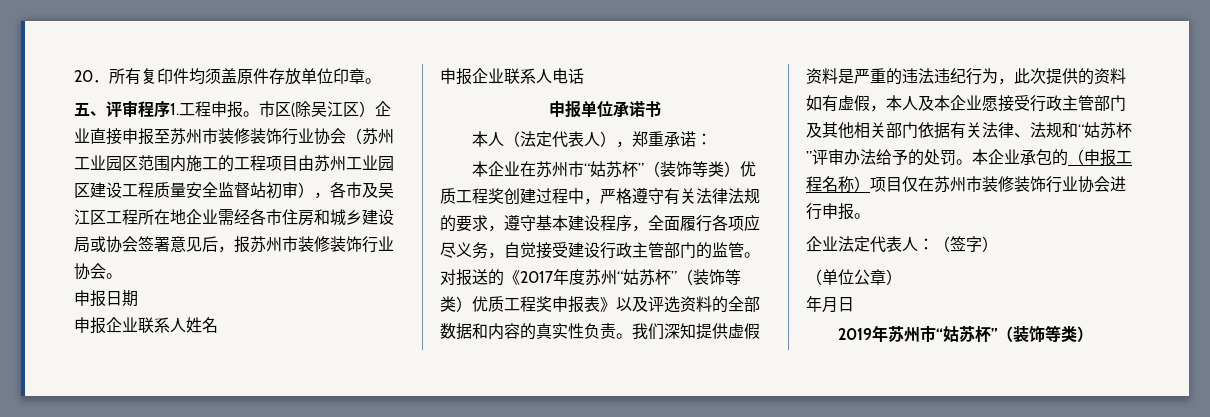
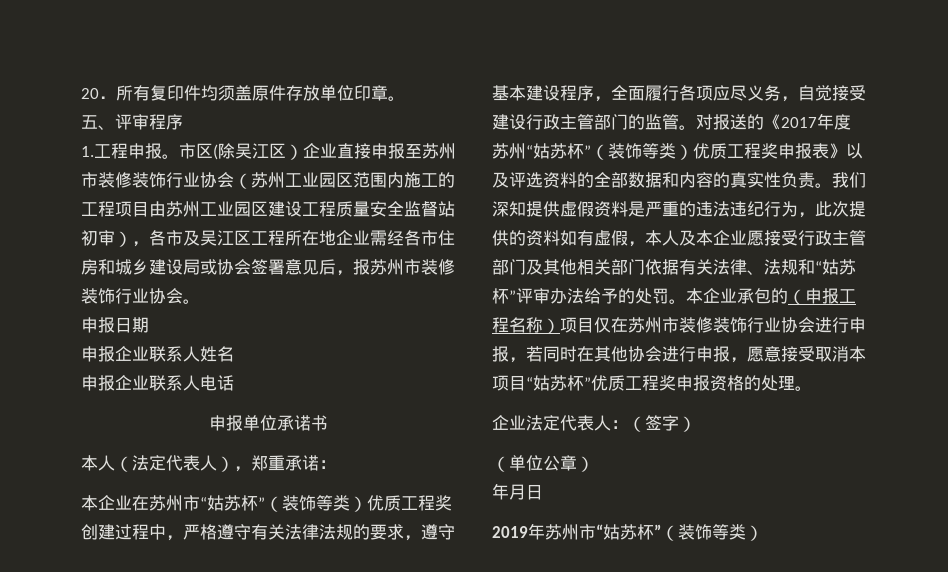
(170, 109) none -> (183, 122) //
(854, 211) none -> [509,346,866,363] [492,375,795,391] ，若同时在其他协会进行申报，愿意接受取消本项目“姑苏杯”优质工程奖申报资格的处理

